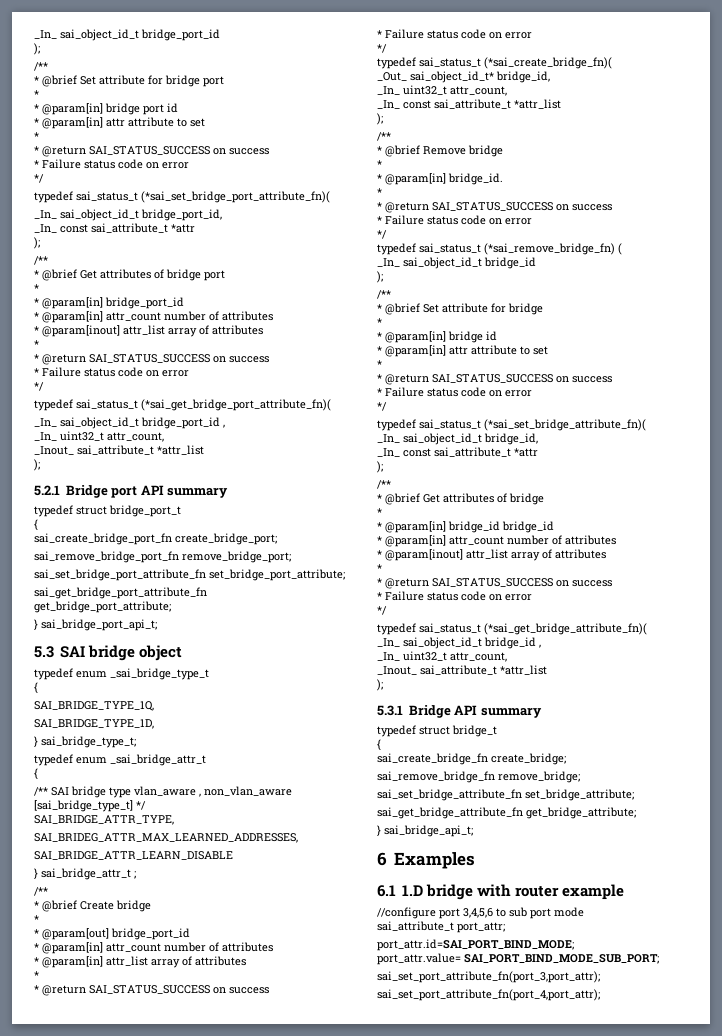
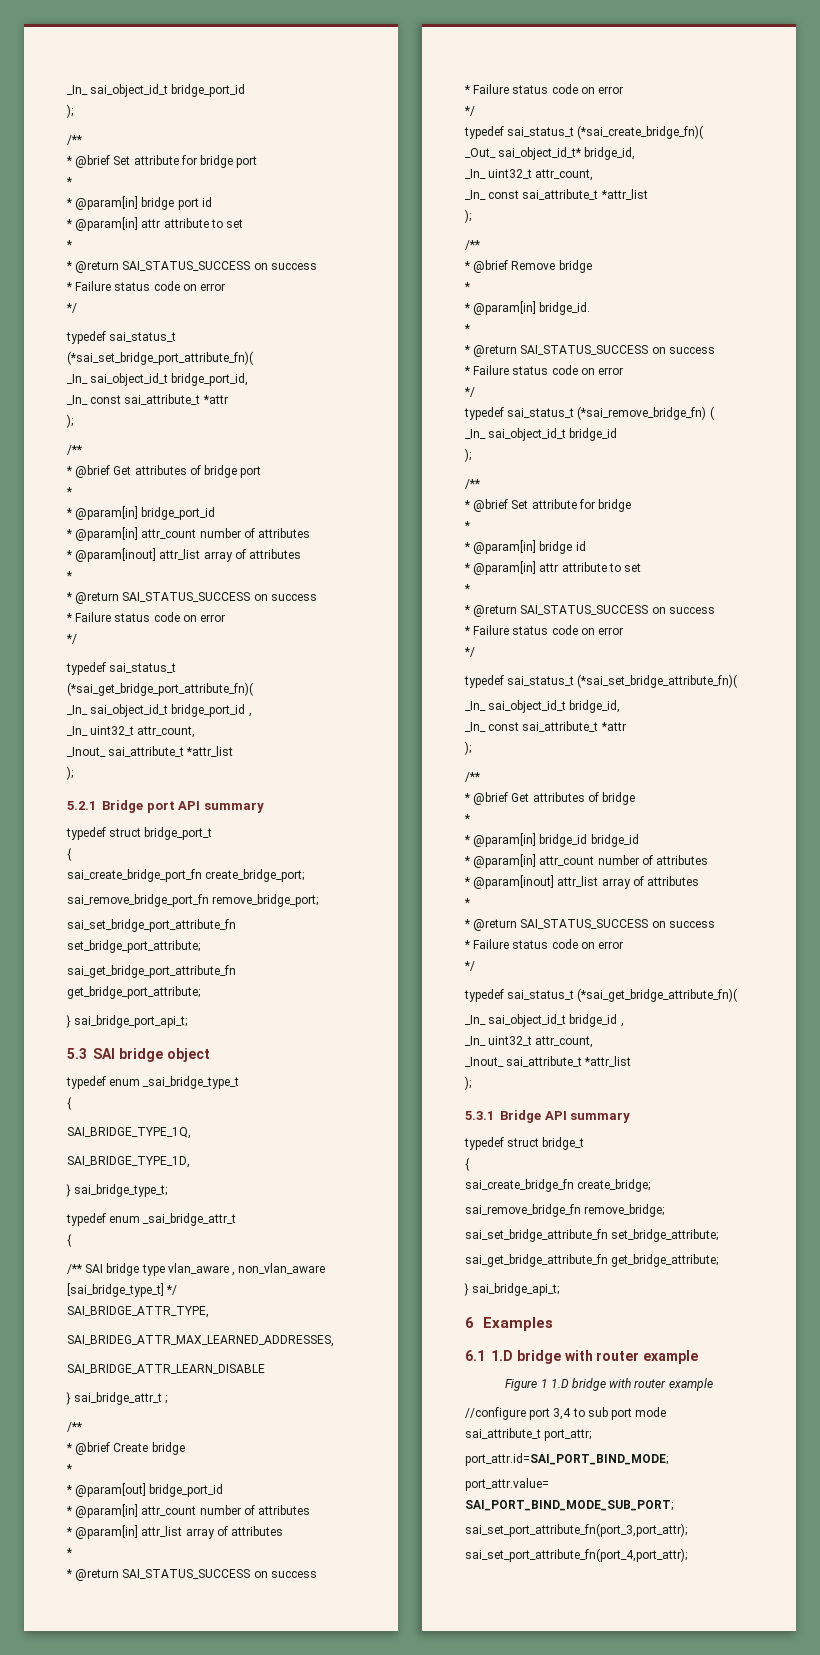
(624, 892) none -> [505,1378,713,1391] // Figure 1 1.D bridge with router example
[463,908,493,918] 3,4,5,6 -> [553,1408,572,1420] 3,4

